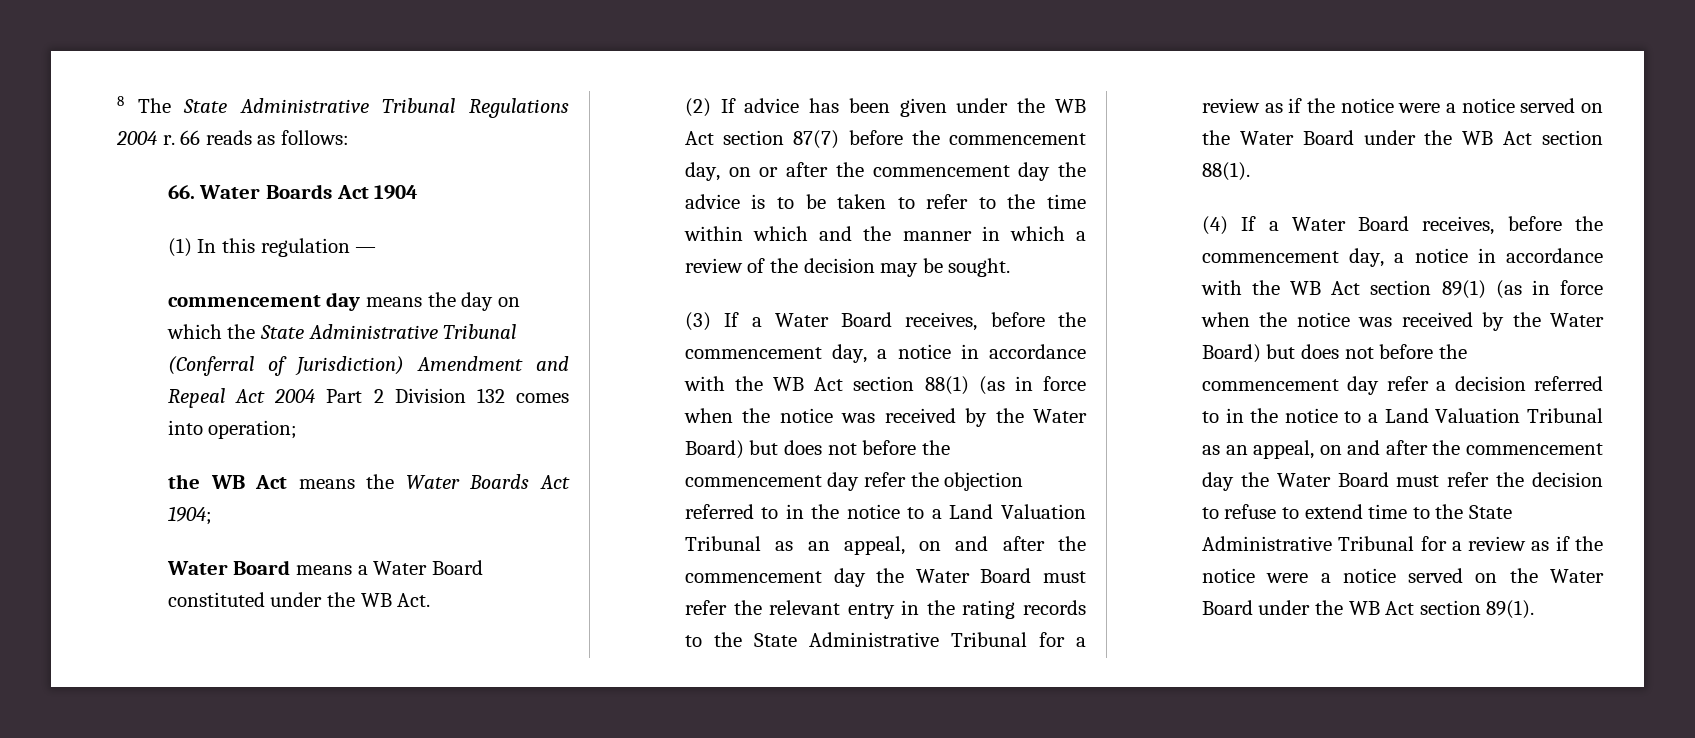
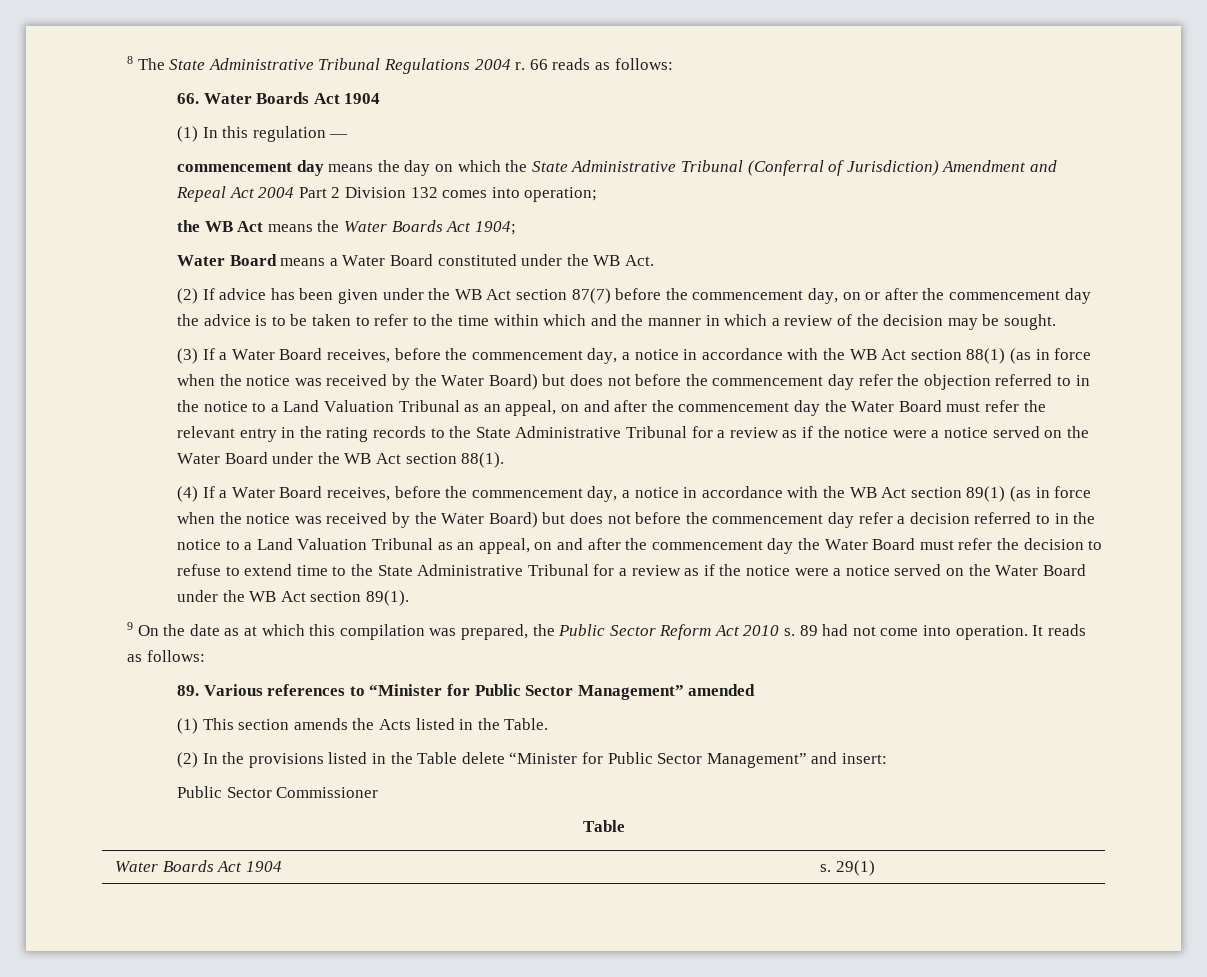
(1535, 609) none -> [127,622,1086,640] [127,650,205,662] [177,684,756,700] [177,718,549,734] [177,752,887,768] [177,786,379,798] [582,820,625,832] [115,860,282,872] [820,860,875,876] // 9 On the date as at which this compilation was prepared, the Public Sector Reform Act 2010 s. 89 had not come into operation. It reads as follows: // 89. Various references to “Minister for Public Sector Management” amended // (1) This section amends the Acts listed in the Table. // (2) In the provisions listed in the Table delete “Minister for Public Sector Management” and insert: // Public Sector Commissioner // Table // Water Boards Act 1904 | s. 29(1)

